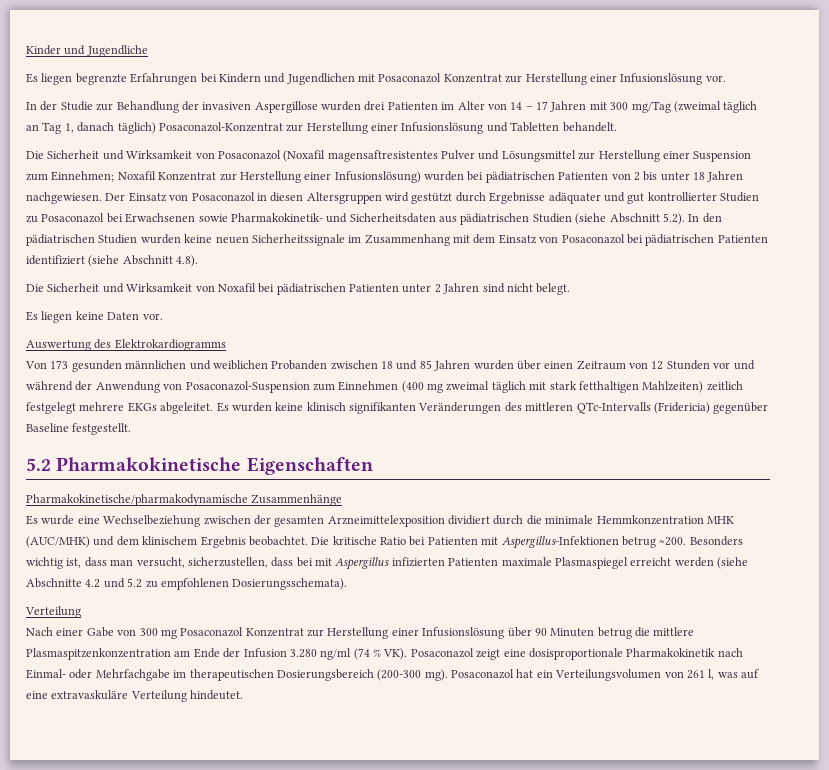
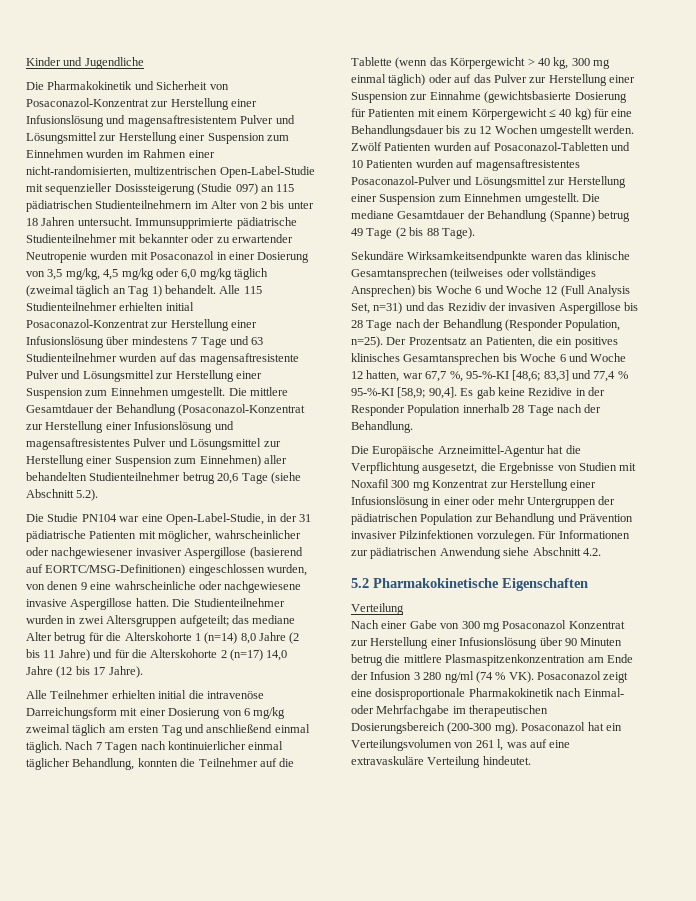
[26,73,726,85] [26,101,758,113] [26,122,156,134] Es liegen begrenzte Erfahrungen bei Kindern und Jugendlichen mit Posaconazol Konzentrat zur Herstellung einer Infusionslösung vor. // In der Studie zur Behandlung der invasiven Aspergillose wurden drei Patienten im Alter von 14 – 17 Jahren mit 300 mg/Tag (zweimal täglich an Tag 1, danach täglich) -> [26,81,229,90] Die Pharmakokinetik und Sicherheit von
[510,122,617,132] [26,150,326,162] Tabletten behandelt. // Die Sicherheit und Wirksamkeit von Posaconazol (Noxafil -> [127,115,295,127] [26,132,289,144] [26,149,215,158] [26,166,315,178] [26,183,295,195] [26,200,314,212] [26,217,297,229] [26,234,293,243] [26,251,310,263] [26,268,268,280] [26,285,262,297] [26,302,194,311] [26,319,258,331] [26,336,264,348] [26,353,299,365] [26,370,262,382] [26,387,288,399] [26,404,306,416] [26,421,234,433] magensaftresistentem Pulver und Lösungsmittel zur Herstellung einer Suspension zum Einnehmen wurden im Rahmen einer nicht-randomisierten, multizentrischen Open-Label-Studie mit sequenzieller Dosissteigerung (Studie 097) an 115 pädiatrischen Studienteilnehmern im Alter von 2 bis unter 18 Jahren untersucht. Immunsupprimierte pädiatrische Studienteilnehmer mit bekannter oder zu erwartender Neutropenie wurden mit Posaconazol in einer Dosierung von 3,5 mg/kg, 4,5 mg/kg oder 6,0 mg/kg täglich (zweimal täglich an Tag 1) behandelt. Alle 115 Studienteilnehmer erhielten initial Posaconazol-Konzentrat zur Herstellung einer Infusionslösung über mindestens 7 Tage und 63 Studienteilnehmer wurden auf das magensaftresistente Pulver und Lösungsmittel zur Herstellung einer Suspension zum Einnehmen umgestellt. Die mittlere Gesamtdauer der Behandlung (Posaconazol-Konzentrat zur Herstellung einer Infusionslösung und
[51,171,744,183] [26,192,759,204] [26,213,722,225] [26,234,768,246] [26,255,199,267] [26,283,571,295] [26,311,163,323] [26,339,226,351] [25,360,755,372] [26,381,743,393] [26,402,769,414] [26,423,132,435] [26,457,373,475] [26,494,343,506] [26,515,734,527] [26,536,743,549] [26,557,748,570] [26,578,348,590] Einnehmen; Noxafil Konzentrat zur Herstellung einer Infusionslösung) wurden bei pädiatrischen Patienten von 2 bis unter 18 Jahren nachgewiesen. Der Einsatz von Posaconazol in diesen Altersgruppen wird gestützt durch Ergebnisse adäquater und gut kontrollierter Studien zu Posaconazol bei Erwachsenen sowie Pharmakokinetik- und Sicherheitsdaten aus pädiatrischen Studien (siehe Abschnitt 5.2). In den pädiatrischen Studien wurden keine neuen Sicherheitssignale im Zusammenhang mit dem Einsatz von Posaconazol bei pädiatrischen Patienten identifiziert (siehe Abschnitt 4.8). // Die Sicherheit und Wirksamkeit von Noxafil bei pädiatrischen Patienten unter 2 Jahren sind nicht belegt. // Es liegen keine Daten vor. // Auswertung des Elektrokardiogramms // Von 173 gesunden männlichen und weiblichen Probanden zwischen 18 und 85 Jahren wurden über einen Zeitraum von 12 Stunden vor und während der Anwendung von Posaconazol-Suspension zum Einnehmen (400 mg zweimal täglich mit stark fetthaltigen Mahlzeiten) zeitlich festgelegt mehrere EKGs abgeleitet. Es wurden keine klinisch signifikanten Veränderungen des mittleren QTc-Intervalls (Fridericia) gegenüber Baseline festgestellt. // 5.2 Pharmakokinetische Eigenschaften // Pharmakokinetische/pharmakodynamische Zusammenhänge // Es wurde eine Wechselbeziehung zwischen der gesamten Arzneimittelexposition dividiert durch die minimale Hemmkonzentration MHK (AUC/MHK) und dem klinischem Ergebnis beobachtet. Die kritische Ratio bei Patienten mit Aspergillus-Infektionen betrug ~200. Besonders wichtig ist, dass man versucht, sicherzustellen, dass bei mit Aspergillus infizierten Patienten maximale Plasmaspiegel erreicht werden (siehe Abschnitte 4.2 und 5.2 zu empfohlenen Dosierungsschemata). -> [199,455,287,467] [26,472,301,484] [26,489,99,501] [26,513,311,525] [26,530,301,542] [26,547,303,559] [26,564,308,576] [26,581,302,593] [26,598,285,610] [26,615,296,627] [26,632,300,644] [26,649,288,661] [26,666,143,678] [26,690,264,699] [26,707,286,719] [26,724,310,736] [26,741,284,753] [26,758,295,770] [351,57,610,69] [351,74,635,86] [351,91,627,103] [351,108,633,120] [351,125,635,137] [351,142,630,151] [351,159,580,171] [351,176,626,188] [351,193,600,205] [351,210,630,222] [351,227,475,239] [351,251,630,263] [351,268,597,280] [351,285,630,297] [351,302,638,314] [351,319,621,331] [351,336,618,348] [351,353,627,365] [351,370,628,382] [351,387,605,399] [351,404,602,416] [351,421,413,433] [351,445,581,457] [351,462,637,474] [351,479,597,491] [351,496,616,508] [351,513,633,525] [351,530,630,542] [351,547,601,559] [351,578,588,591] Einnehmen) aller behandelten Studienteilnehmer betrug 20,6 Tage (siehe Abschnitt 5.2). // Die Studie PN104 war eine Open-Label-Studie, in der 31 pädiatrische Patienten mit möglicher, wahrscheinlicher oder nachgewiesener invasiver Aspergillose (basierend auf EORTC/MSG-Definitionen) eingeschlossen wurden, von denen 9 eine wahrscheinliche oder nachgewiesene invasive Aspergillose hatten. Die Studienteilnehmer wurden in zwei Altersgruppen aufgeteilt; das mediane Alter betrug für die Alterskohorte 1 (n=14) 8,0 Jahre (2 bis 11 Jahre) und für die Alterskohorte 2 (n=17) 14,0 Jahre (12 bis 17 Jahre). // Alle Teilnehmer erhielten initial die intravenöse Darreichungsform mit einer Dosierung von 6 mg/kg zweimal täglich am ersten Tag und anschließend einmal täglich. Nach 7 Tagen nach kontinuierlicher einmal täglicher Behandlung, konnten die Teilnehmer auf die Tablette (wenn das Körpergewicht > 40 kg, 300 mg einmal täglich) oder auf das Pulver zur Herstellung einer Suspension zur Einnahme (gewichtsbasierte Dosierung für Patienten mit einem Körpergewicht ≤ 40 kg) für eine Behandlungsdauer bis zu 12 Wochen umgestellt werden. Zwölf Patienten wurden auf Posaconazol-Tabletten und 10 Patienten wurden auf magensaftresistentes Posaconazol-Pulver und Lösungsmittel zur Herstellung einer Suspension zum Einnehmen umgestellt. Die mediane Gesamtdauer der Behandlung (Spanne) betrug 49 Tage (2 bis 88 Tage). // Sekundäre Wirksamkeitsendpunkte waren das klinische Gesamtansprechen (teilweises oder vollständiges Ansprechen) bis Woche 6 und Woche 12 (Full Analysis Set, n=31) und das Rezidiv der invasiven Aspergillose bis 28 Tage nach der Behandlung (Responder Population, n=25). Der Prozentsatz an Patienten, die ein positives klinisches Gesamtansprechen bis Woche 6 und Woche 12 hatten, war 67,7 %, 95-%-KI [48,6; 83,3] und 77,4 % 95-%-KI [58,9; 90,4]. Es gab keine Rezidive in der Responder Population innerhalb 28 Tage nach der Behandlung. // Die Europäische Arzneimittel-Agentur hat die Verpflichtung ausgesetzt, die Ergebnisse von Studien mit Noxafil 300 mg Konzentrat zur Herstellung einer Infusionslösung in einer oder mehr Untergruppen der pädiatrischen Population zur Behandlung und Prävention invasiver Pilzinfektionen vorzulegen. Für Informationen zur pädiatrischen Anwendung siehe Abschnitt 4.2. // 5.2 Pharmakokinetische Eigenschaften
[289,649,317,658] 3.280 -> [413,672,442,680] 3 280

